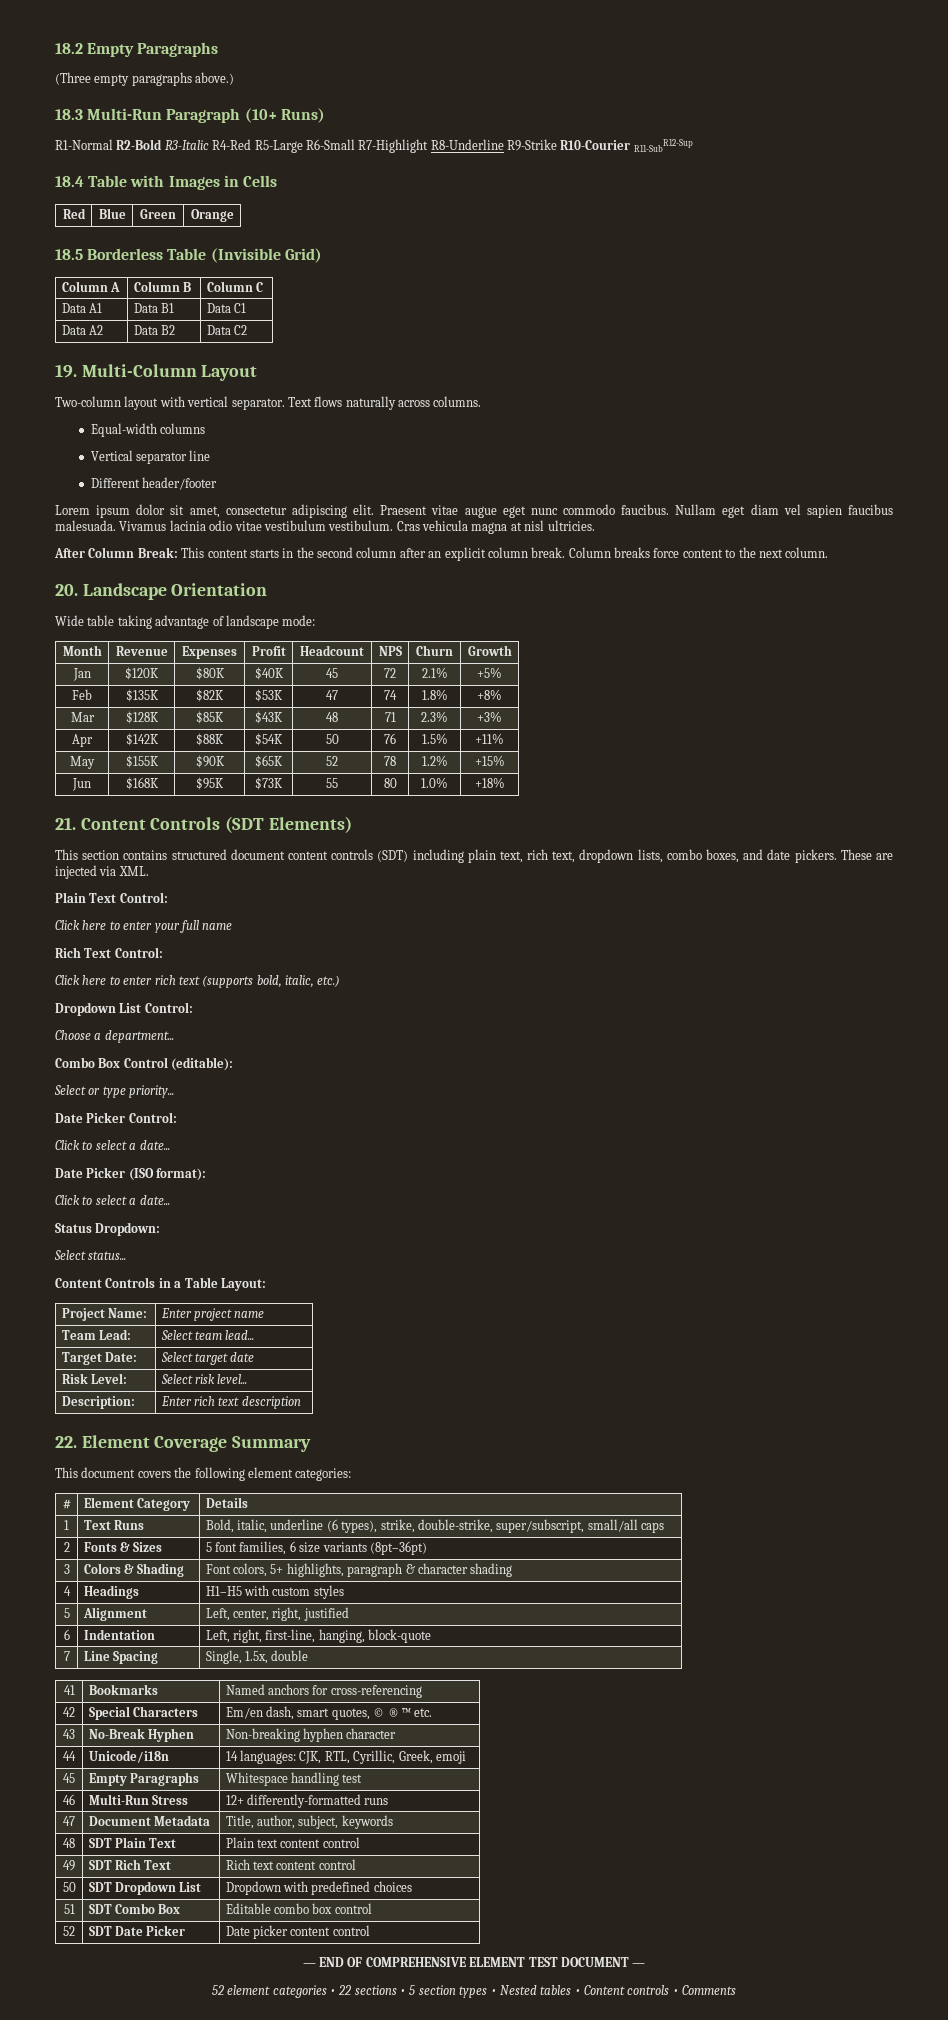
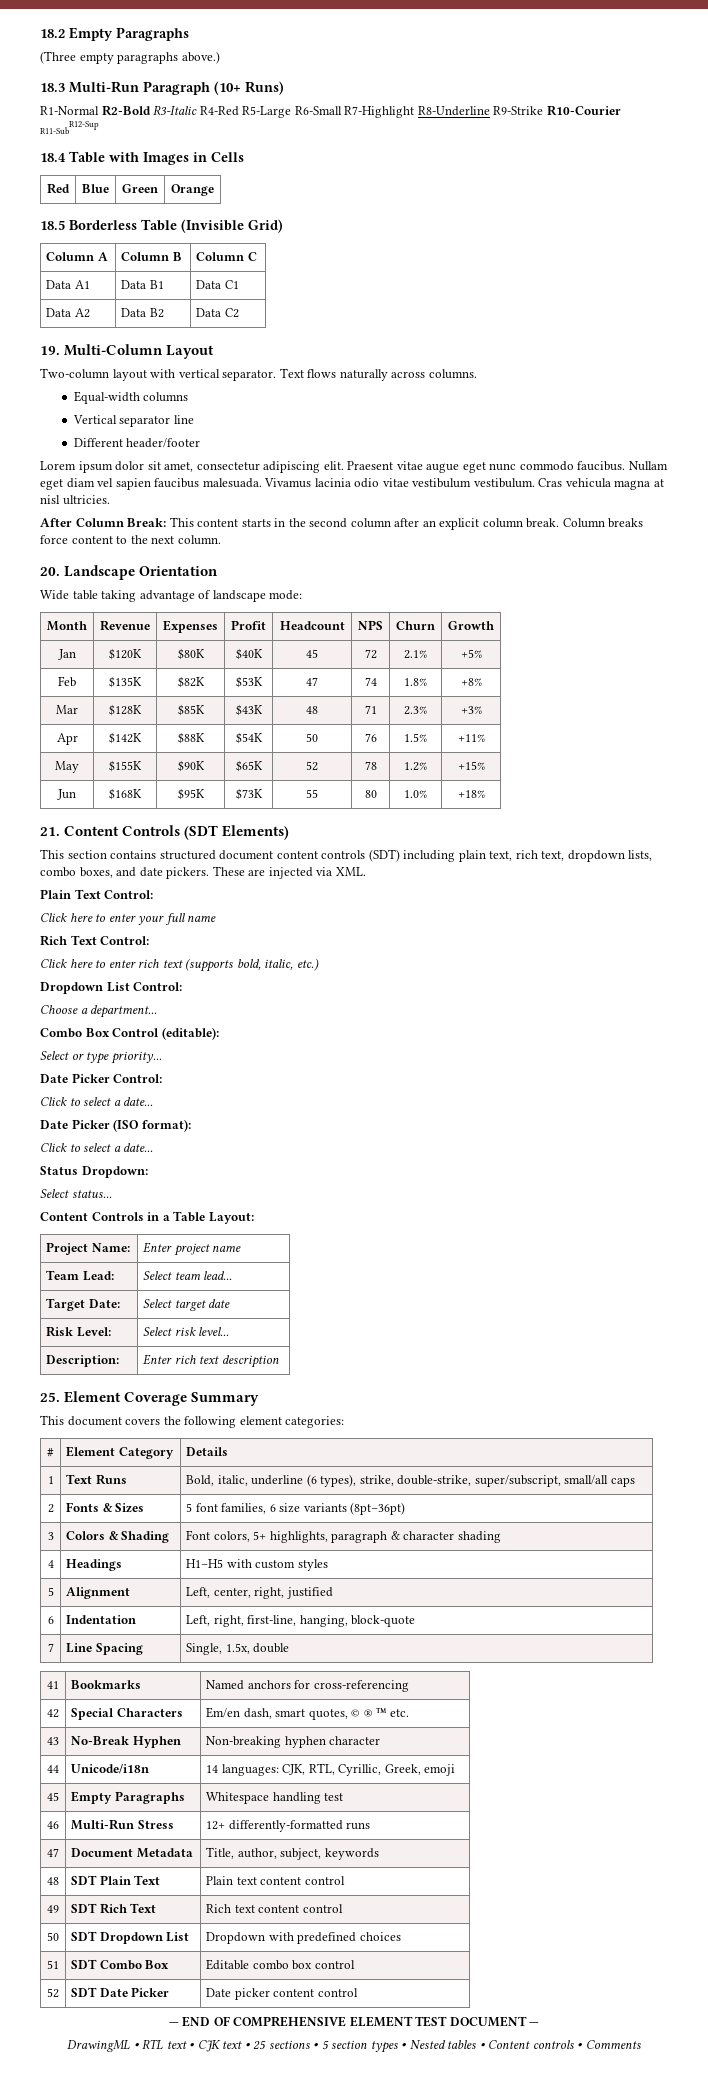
[55,1436,77,1448] 22. -> [40,1392,60,1402] 25.
[211,1985,352,1998] 52 element categories • 22 -> [67,2039,267,2052] DrawingML • RTL text • CJK text • 25

